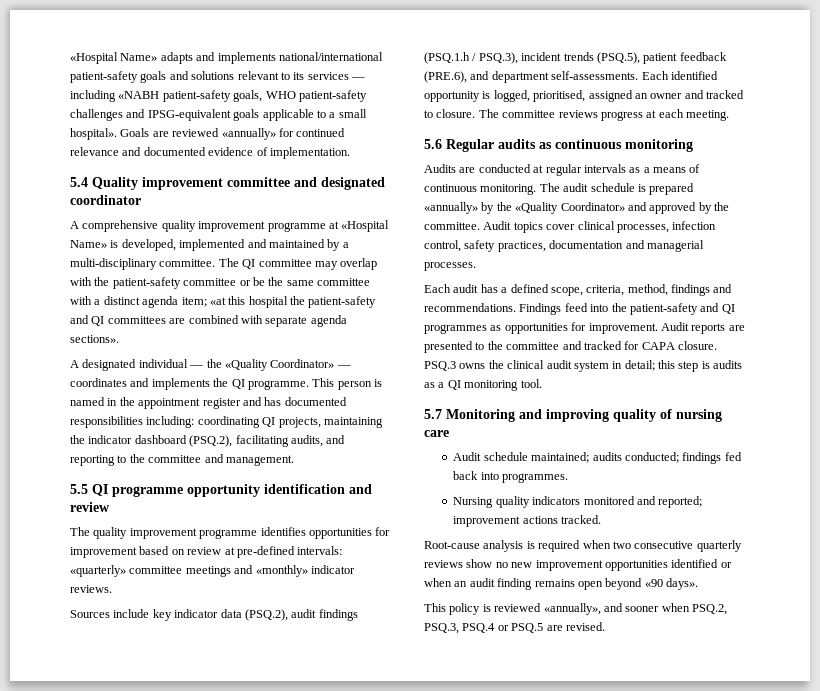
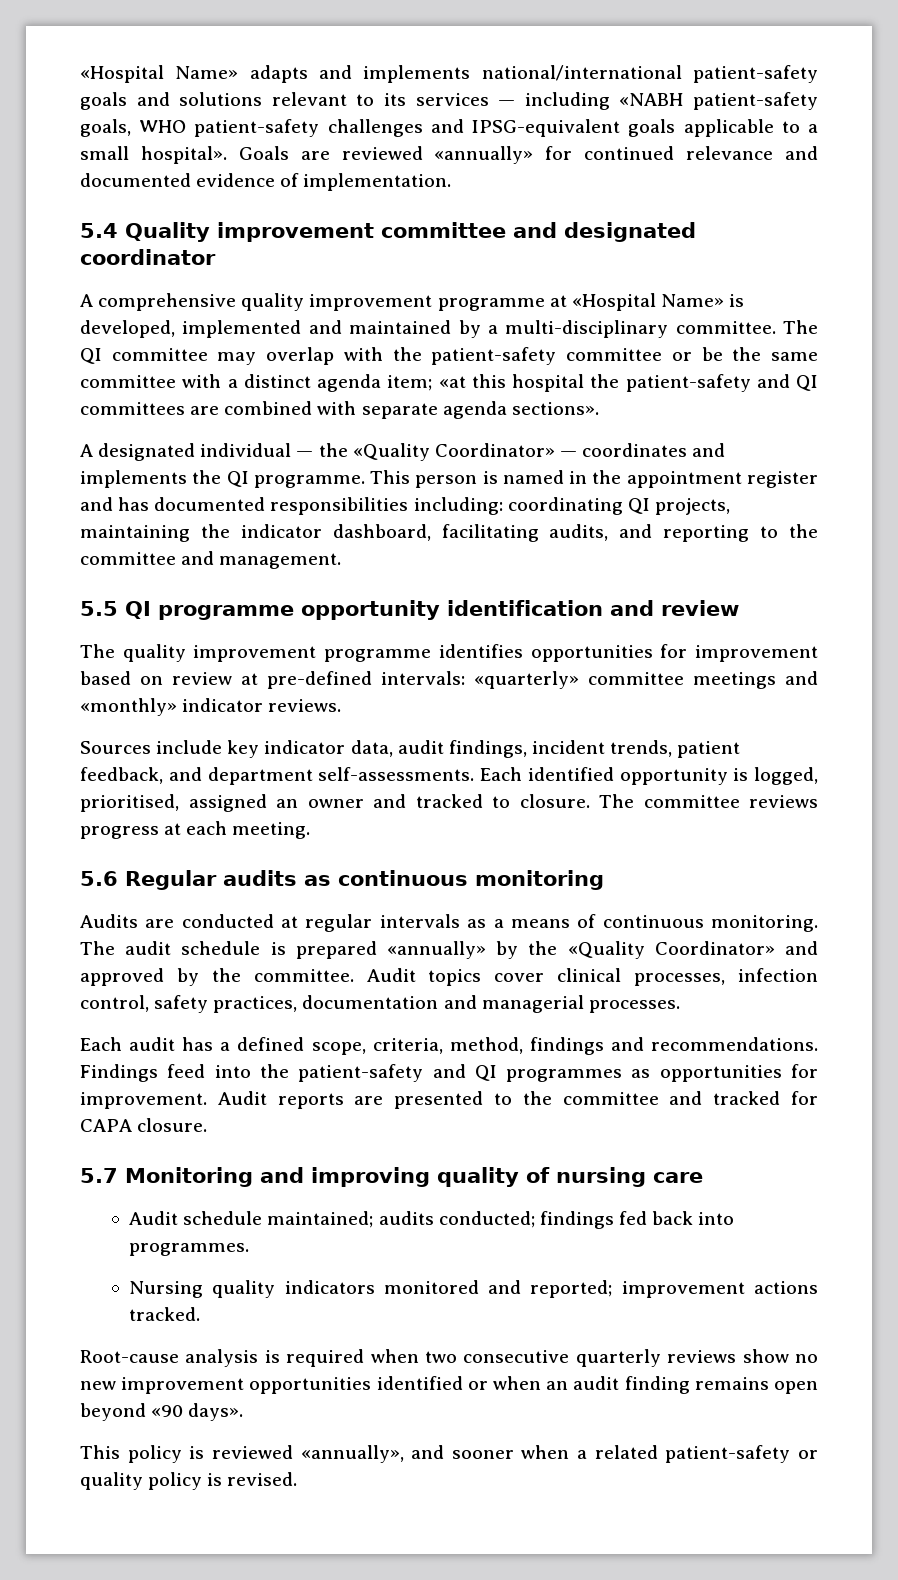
[134,435,233,447] dashboard (PSQ.2), -> [332,524,431,541] dashboard,
[220,609,358,621] [424,52,727,64] [424,71,467,83] data (PSQ.2), audit findings (PSQ.1.h / PSQ.3), incident trends (PSQ.5), patient feedback (PRE.6), -> [350,740,741,758] [80,767,163,784] data, audit findings, incident trends, patient feedback,
[424,360,743,372] [424,379,542,391] PSQ.3 owns the clinical audit system in detail; this step is audits as a QI monitoring tool. -> (208, 1125) none
[692,604,727,615] [424,623,563,634] PSQ.2, PSQ.3, PSQ.4 or PSQ.5 are -> [577,1445,818,1463] [80,1472,223,1490] a related patient-safety or quality policy is

